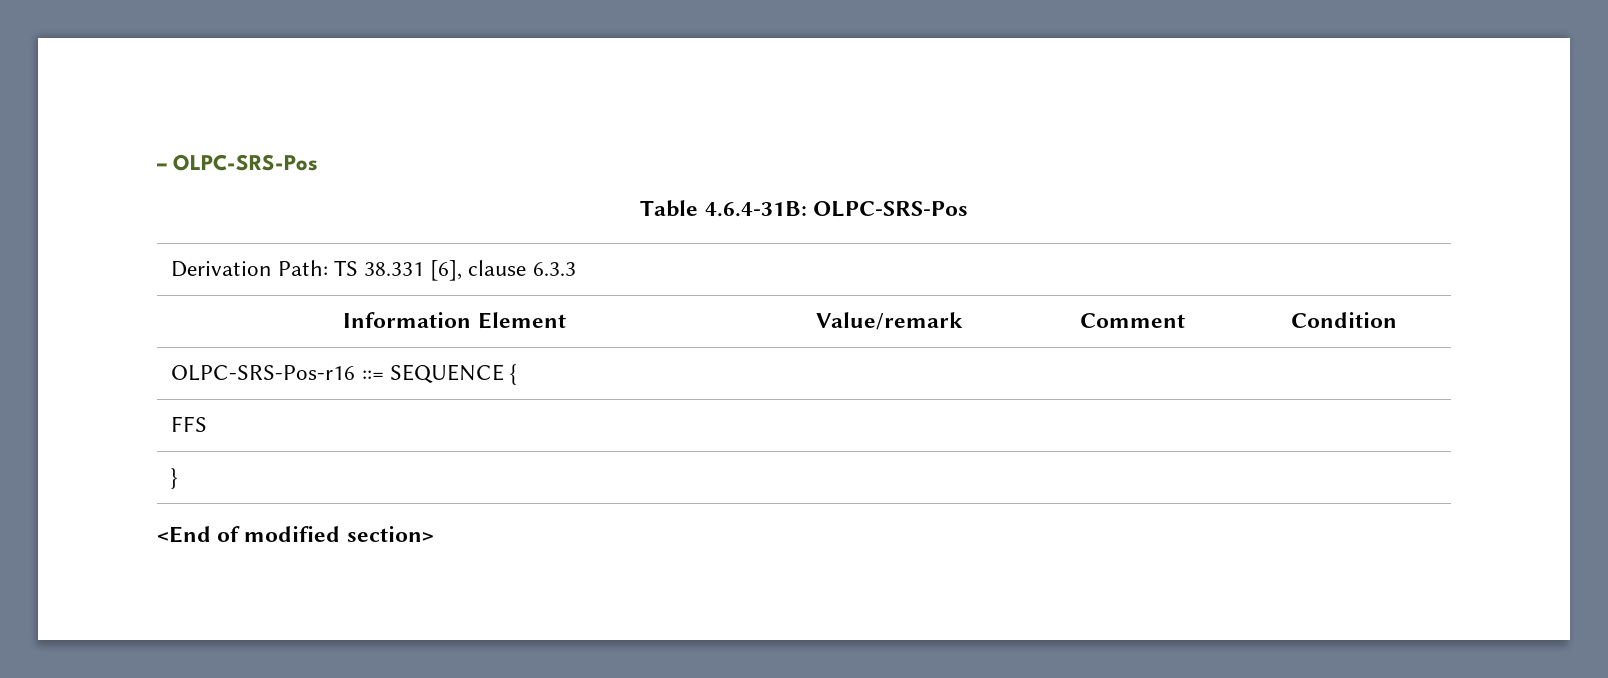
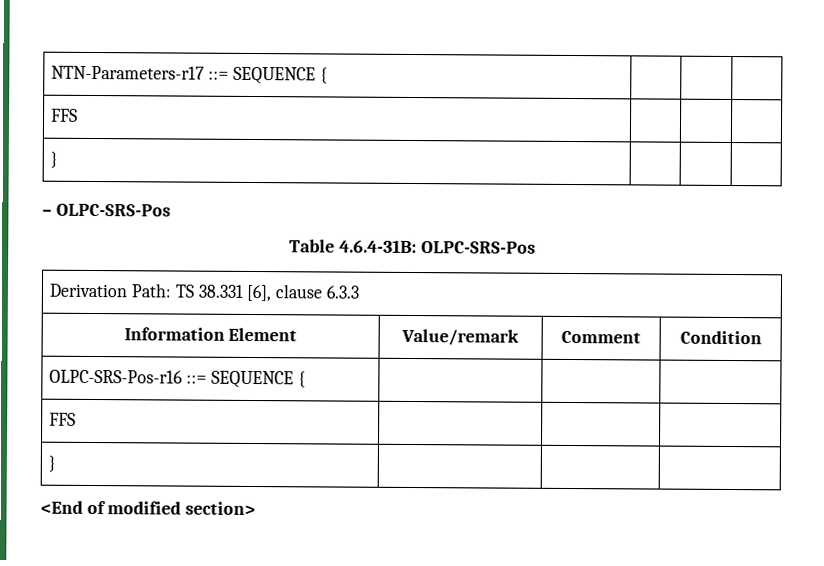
(157, 166) none -> [51,65,328,85] [51,108,79,122] [50,151,59,168] NTN-Parameters-r17 ::= SEQUENCE { | | | // FFS | | | // } | | | //

